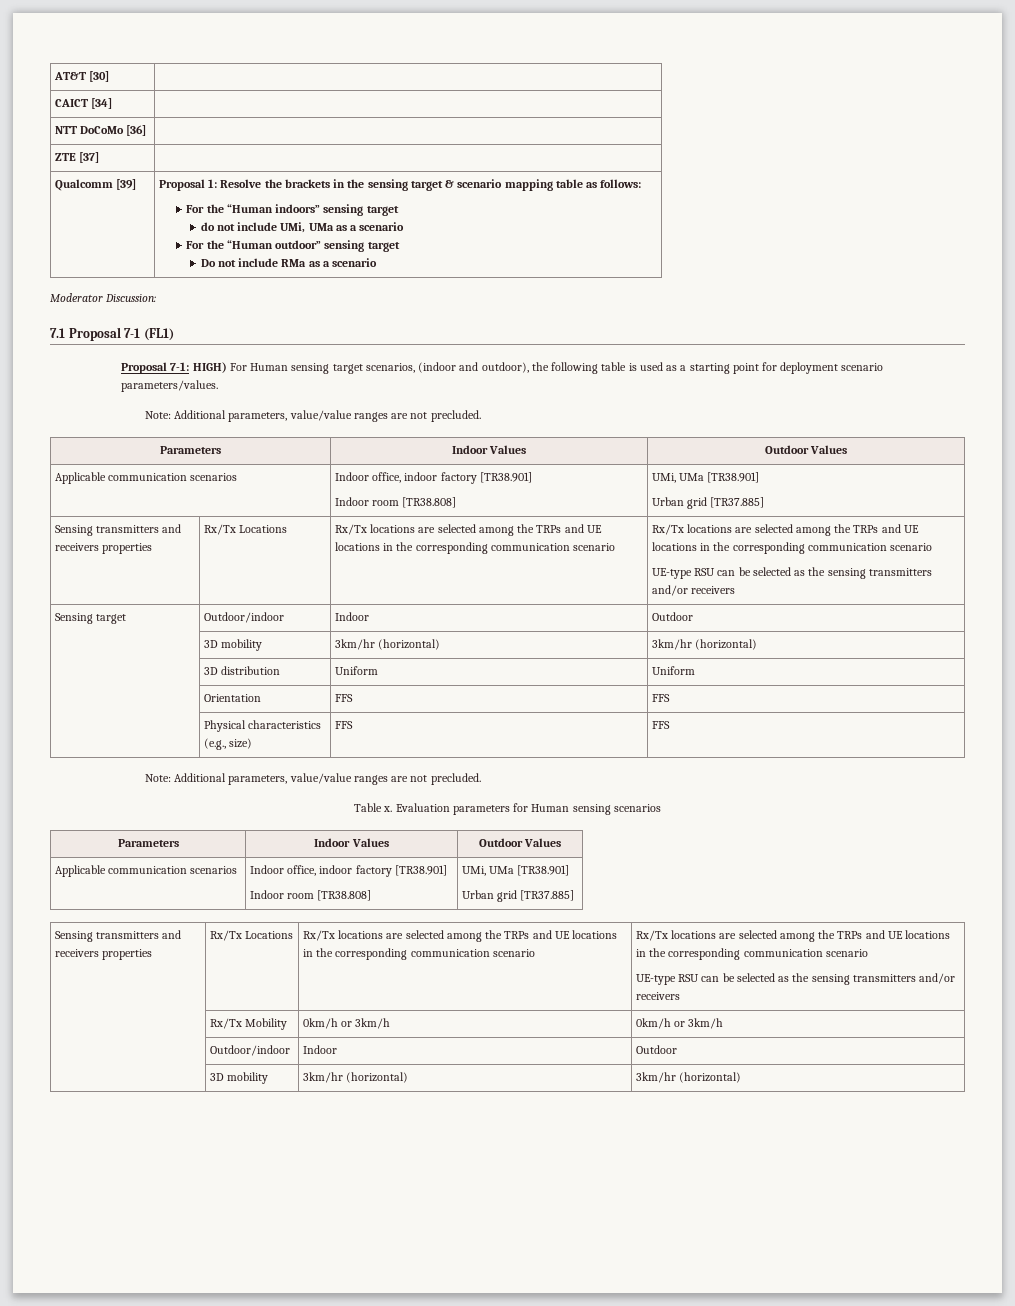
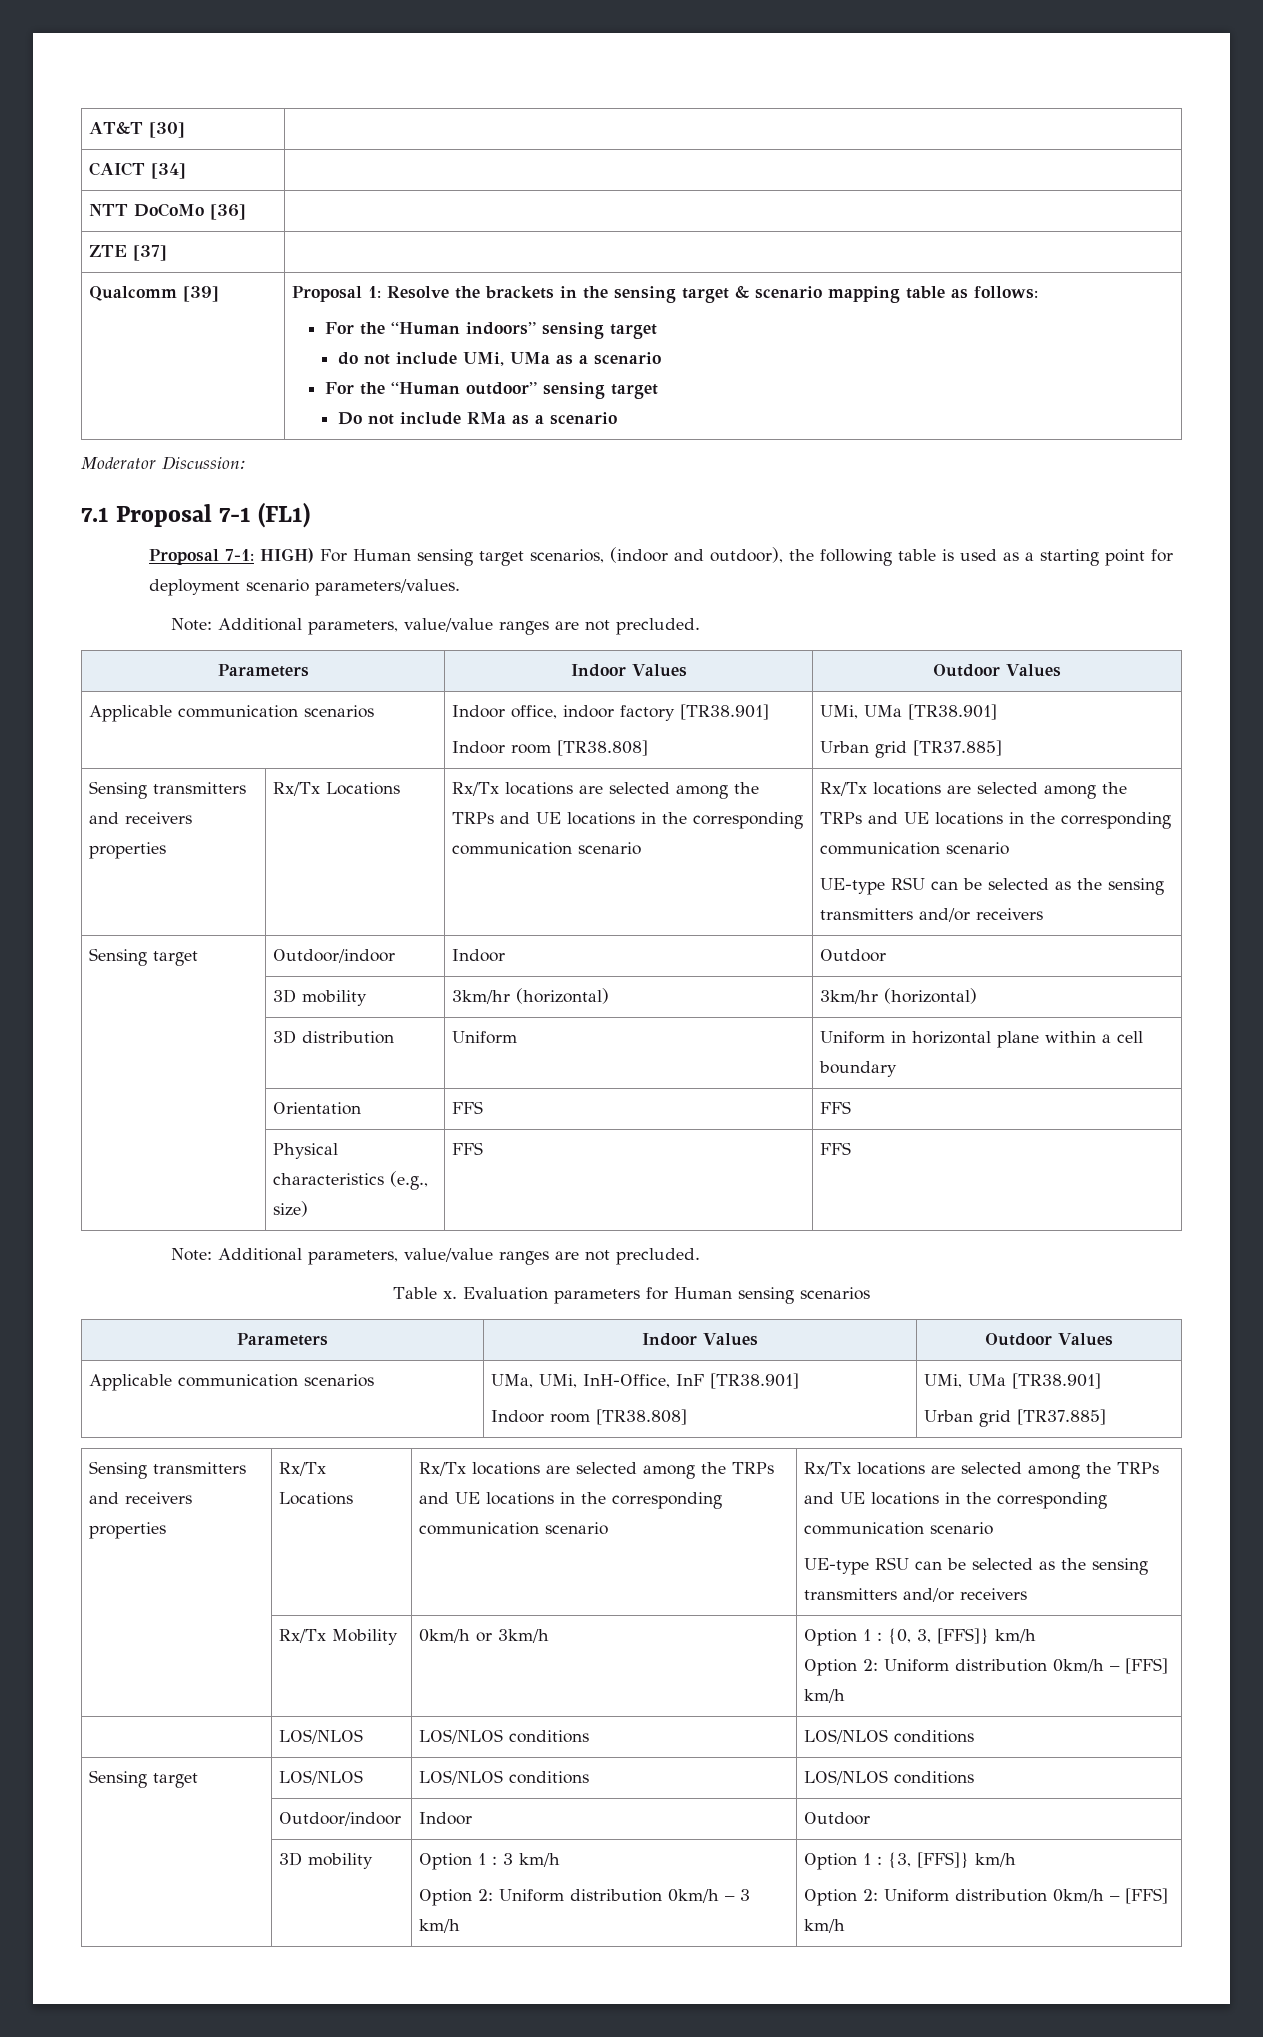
(695, 670) none -> [890,1031,1143,1048] [818,1061,897,1077] in horizontal plane within a cell boundary
[249,865,392,877] Indoor office, indoor factory -> [490,1374,704,1388] UMa, UMi, InH-Office, InF
[635,1018,724,1029] [209,1045,290,1056] [302,1045,337,1054] [635,1045,677,1054] [209,1072,269,1084] [302,1072,409,1083] [635,1072,742,1083] 0km/h or 3km/h // | Outdoor/indoor | Indoor | Outdoor // | 3D mobility | 3km/hr (horizontal) | 3km/hr (horizontal) -> [803,1628,1036,1646] [803,1658,1168,1676] [803,1689,845,1703] [278,1729,363,1744] [418,1729,589,1744] [803,1729,974,1744] [88,1770,198,1788] [278,1770,363,1785] [418,1770,589,1785] [803,1770,974,1785] [278,1812,401,1826] [418,1812,472,1825] [803,1812,870,1825] [278,1852,373,1869] [418,1853,560,1870] [418,1889,750,1906] [418,1919,460,1933] [803,1852,1016,1870] [803,1888,1168,1906] [803,1919,845,1933] Option 1 : {0, 3, [FFS]} km/h // Option 2: Uniform distribution 0km/h – [FFS] km/h // | LOS/NLOS | LOS/NLOS conditions | LOS/NLOS conditions // Sensing target | LOS/NLOS | LOS/NLOS conditions | LOS/NLOS conditions // | Outdoor/indoor | Indoor | Outdoor // | 3D mobility | Option 1 : 3 km/h // Option 2: Uniform distribution 0km/h – 3 km/h | Option 1 : {3, [FFS]} km/h // Option 2: Uniform distribution 0km/h – [FFS] km/h

